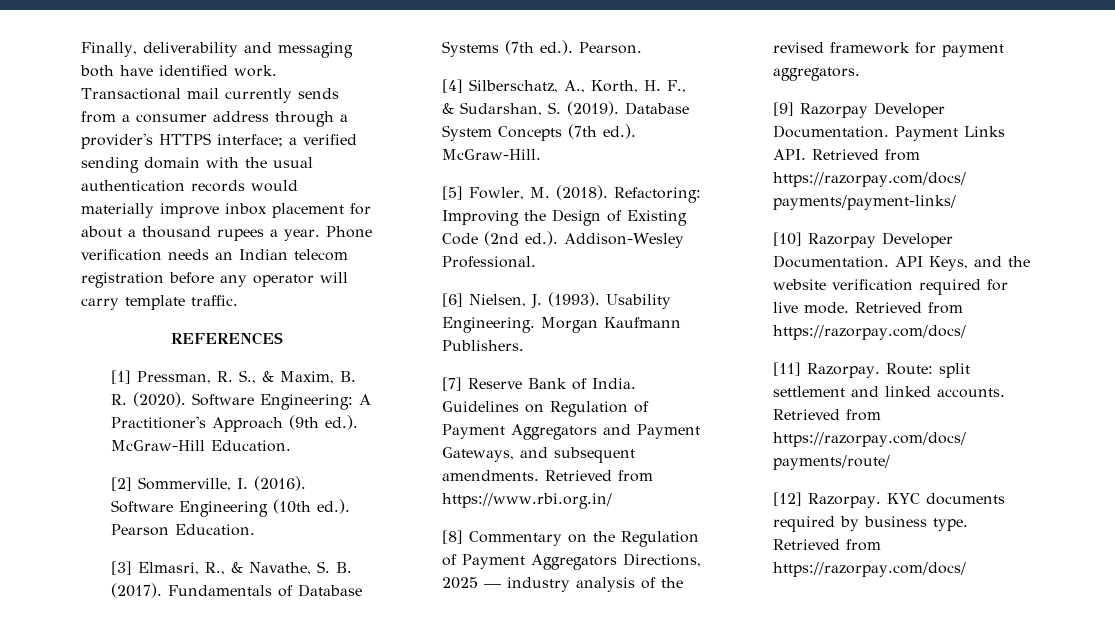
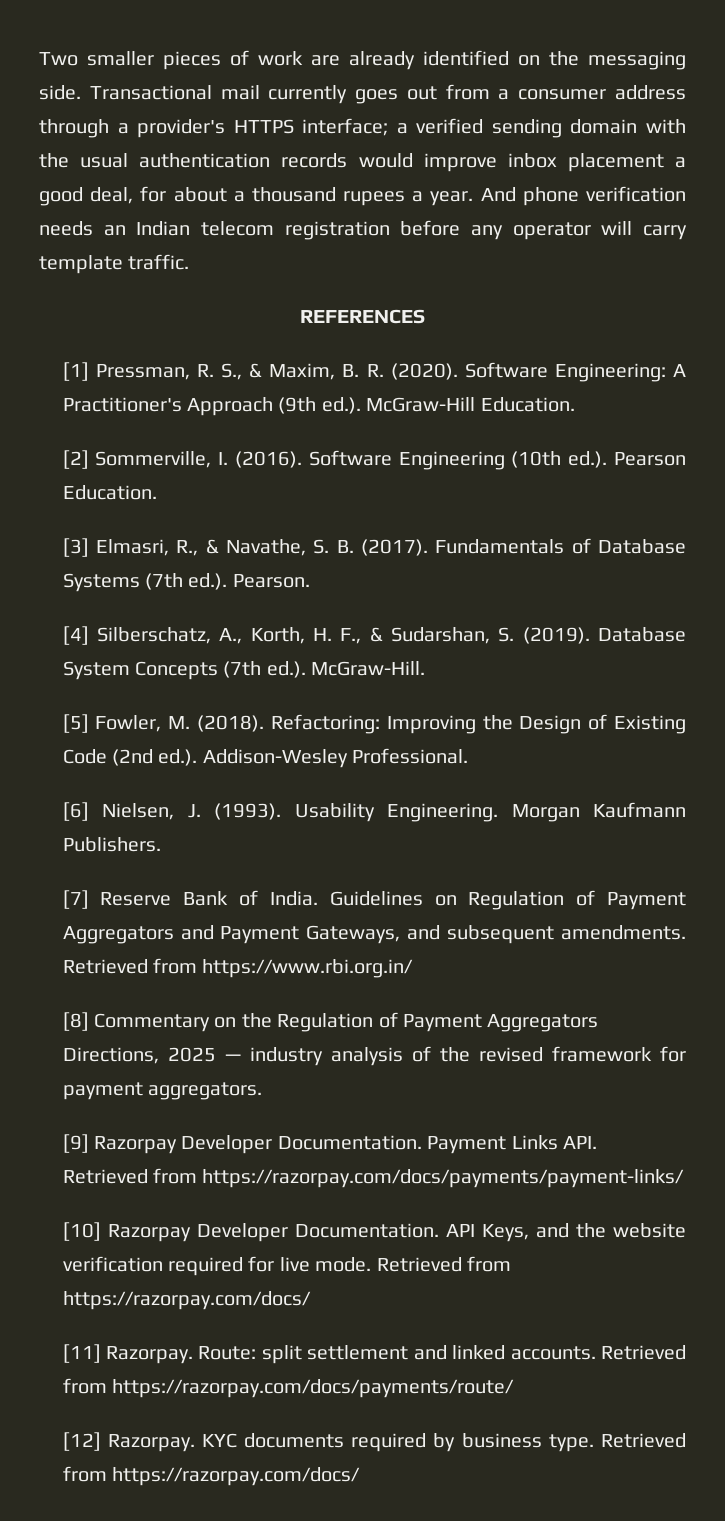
[81,42,353,58] [80,65,277,77] Finally, deliverability and messaging both have identified work. -> [39,50,686,70] [39,85,81,100] Two smaller pieces of work are already identified on the messaging side.
[297,88,339,99] sends -> [355,86,437,104] goes out
[81,203,154,218] materially -> (413, 160) none
(344, 210) none -> [675,157,686,168] [39,187,134,206] a good deal,
[325,226,372,238] Phone -> [480,187,579,206] And phone

